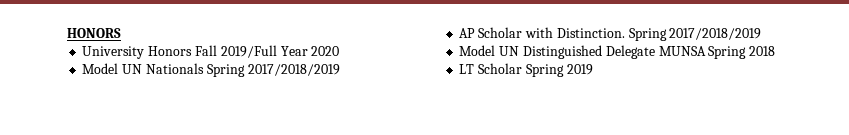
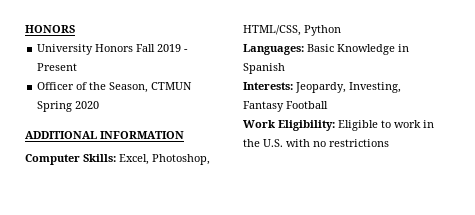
[220,45,340,58] [82,63,340,77] [459,27,762,41] [459,45,776,59] [459,63,593,77] 2019/Full Year 2020 // Model UN Nationals Spring 2017/2018/2019 // AP Scholar with Distinction. Spring 2017/2018/2019 // Model UN Distinguished Delegate MUNSA Spring 2018 // LT Scholar Spring 2019 -> [157,44,189,52] [37,63,78,71] [37,82,193,93] [37,101,100,112] [25,131,184,139] [25,154,210,165] [243,25,341,36] [243,44,409,55] [243,63,285,74] [243,82,401,93] [243,101,328,112] [243,120,434,131] [243,139,389,147] 2019 - Present // Officer of the Season, CTMUN Spring 2020 // ADDITIONAL INFORMATION // Computer Skills: Excel, Photoshop, HTML/CSS, Python // Languages: Basic Knowledge in Spanish // Interests: Jeopardy, Investing, Fantasy Football // Work Eligibility: Eligible to work in the U.S. with no restrictions

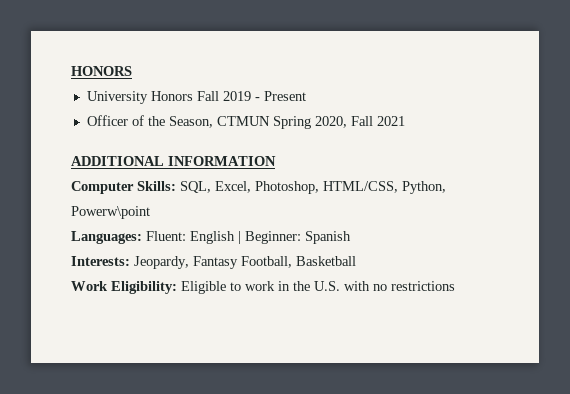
[75,101,100,109] 2020 -> [314,116,405,128] 2020, Fall 2021
(116, 158) none -> [180,181,211,193] SQL,
[304,25,341,36] Python -> [402,181,446,194] [71,206,150,219] Python, Powerw\point
[307,44,409,55] Basic Knowledge in -> [146,231,301,244] Fluent: English | Beginner:
[349,82,401,93] [243,101,328,112] Investing, Fantasy Football -> [193,256,356,269] Fantasy Football, Basketball

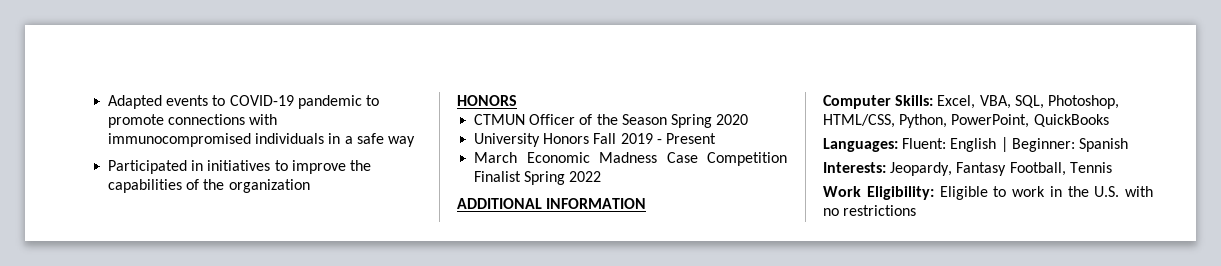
[71,66,132,76] HONORS -> [108,95,379,109] [108,114,278,128] [108,133,415,147] [108,160,371,174] [108,179,310,193] [457,95,517,106] [474,114,749,128] Adapted events to COVID-19 pandemic to promote connections with immunocompromised individuals in a safe way // Participated in initiatives to improve the capabilities of the organization // HONORS // CTMUN Officer of the Season Spring 2020
[86,115,405,129] Officer of the Season, CTMUN Spring 2020, Fall 2021 -> [474,152,787,166] [474,171,602,185] March Economic Madness Case Competition Finalist Spring 2022
[180,181,251,193] SQL, Excel, -> [937,95,1044,109] Excel, VBA, SQL,
[71,206,150,219] Powerw\point -> [951,114,1109,128] PowerPoint, QuickBooks
[296,256,356,266] Basketball -> [1069,162,1112,173] Tennis

